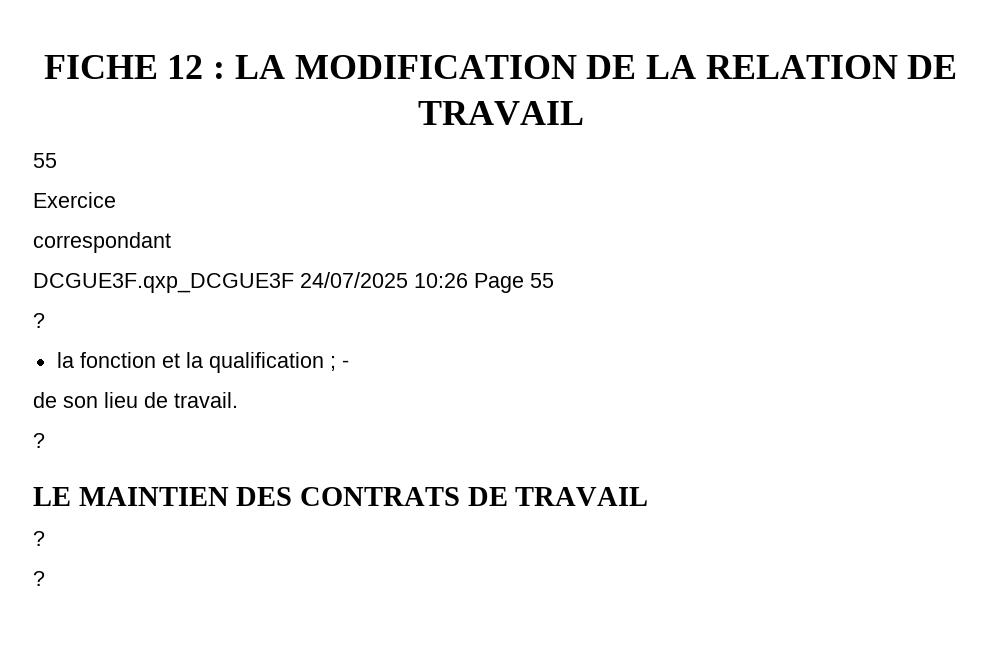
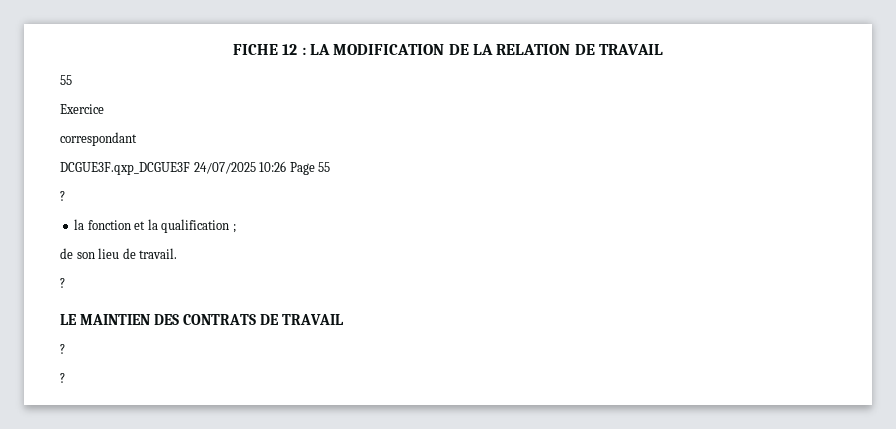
[341,360,349,368] - -> (236, 228) none

